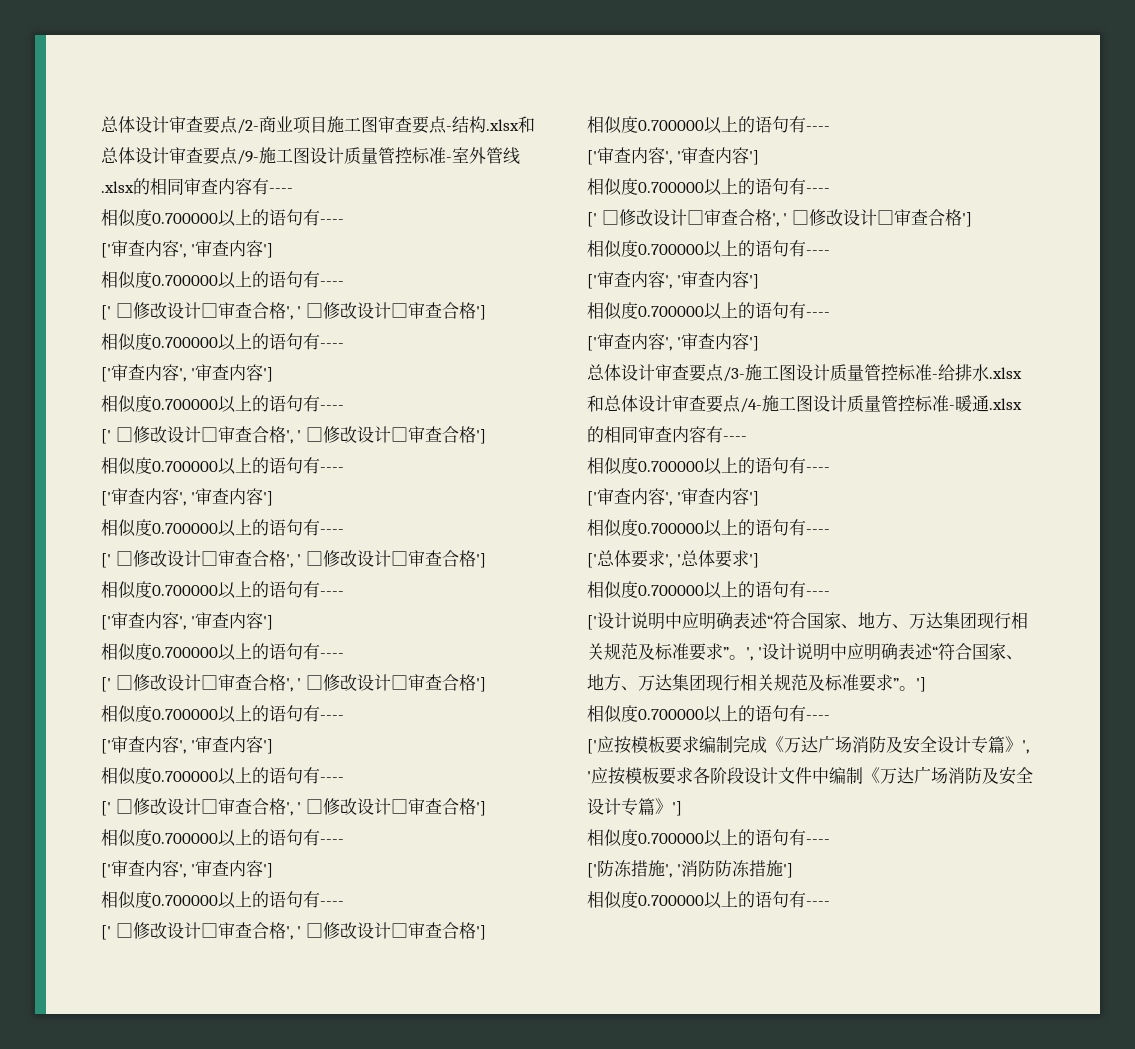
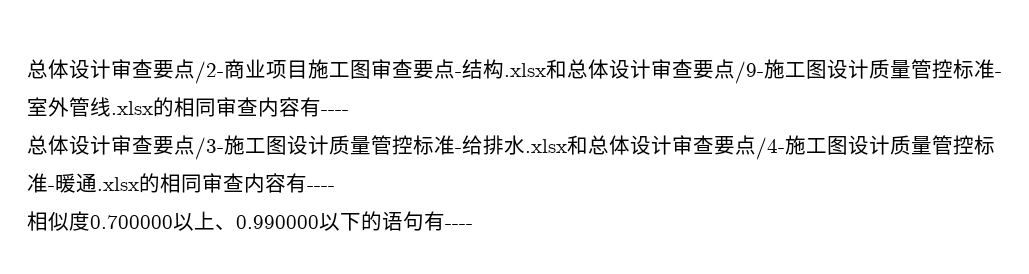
[101,209,344,227] [101,240,273,258] [101,271,344,289] [101,302,486,320] [101,333,344,351] [101,364,273,382] [101,395,344,413] [101,426,486,444] [101,457,344,475] [101,488,273,506] [101,519,344,537] [101,550,486,568] [101,581,344,599] [101,612,273,630] [101,643,344,661] [101,674,486,692] [101,705,344,723] [101,736,273,754] [101,767,344,785] [101,798,486,816] [101,829,344,847] [101,860,273,878] [101,891,344,909] [101,922,486,940] [587,116,830,134] [587,147,759,165] [587,178,830,196] [587,209,972,227] [587,240,830,258] [587,271,759,289] [587,302,830,320] [587,333,759,351] // 相似度0.700000以上的语句有---- // ['审查内容', '审查内容'] // 相似度0.700000以上的语句有---- // [' □修改设计□审查合格', ' □修改设计□审查合格'] // 相似度0.700000以上的语句有---- // ['审查内容', '审查内容'] // 相似度0.700000以上的语句有---- // [' □修改设计□审查合格', ' □修改设计□审查合格'] // 相似度0.700000以上的语句有---- // ['审查内容', '审查内容'] // 相似度0.700000以上的语句有---- // [' □修改设计□审查合格', ' □修改设计□审查合格'] // 相似度0.700000以上的语句有---- // ['审查内容', '审查内容'] // 相似度0.700000以上的语句有---- // [' □修改设计□审查合格', ' □修改设计□审查合格'] // 相似度0.700000以上的语句有---- // ['审查内容', '审查内容'] // 相似度0.700000以上的语句有---- // [' □修改设计□审查合格', ' □修改设计□审查合格'] // 相似度0.700000以上的语句有---- // ['审查内容', '审查内容'] // 相似度0.700000以上的语句有---- // [' □修改设计□审查合格', ' □修改设计□审查合格'] // 相似度0.700000以上的语句有---- // ['审查内容', '审查内容'] // 相似度0.700000以上的语句有---- // [' □修改设计□审查合格', ' □修改设计□审查合格'] // 相似度0.700000以上的语句有---- // ['审查内容', '审查内容'] // 相似度0.700000以上的语句有---- // ['审查内容', '审查内容'] -> (349, 112) none
[738,457,830,474] [587,488,759,506] [587,519,830,537] [587,550,759,568] [587,581,830,599] [587,612,1028,630] [587,643,1023,661] [587,674,926,692] [587,705,830,723] [587,735,1029,754] [587,766,1033,785] [587,798,682,816] [587,829,830,847] [587,860,793,878] [587,891,830,909] 的语句有---- // ['审查内容', '审查内容'] // 相似度0.700000以上的语句有---- // ['总体要求', '总体要求'] // 相似度0.700000以上的语句有---- // ['设计说明中应明确表述“符合国家、地方、万达集团现行相关规范及标准要求”。', '设计说明中应明确表述“符合国家、地方、万达集团现行相关规范及标准要求”。'] // 相似度0.700000以上的语句有---- // ['应按模板要求编制完成《万达广场消防及安全设计专篇》', '应按模板要求各阶段设计文件中编制《万达广场消防及安全设计专篇》'] // 相似度0.700000以上的语句有---- // ['防冻措施', '消防防冻措施'] // 相似度0.700000以上的语句有---- -> [215,211,473,231] 、0.990000以下的语句有----

